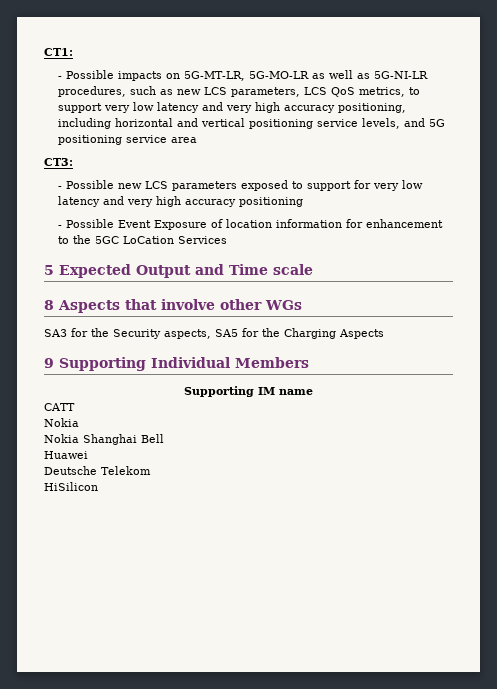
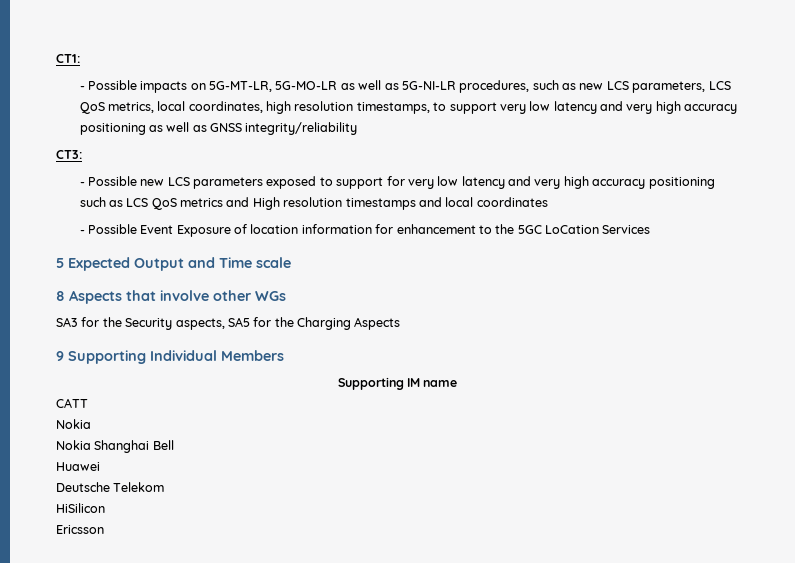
(406, 92) none -> [157,101,430,114] local coordinates, high resolution timestamps,
[338,103,407,113] [58,118,446,129] [58,135,198,145] positioning, including horizontal and vertical positioning service levels, and 5G positioning service area -> [79,122,358,135] positioning as well as GNSS integrity/reliability
(304, 202) none -> [79,197,548,210] such as LCS QoS metrics and High resolution timestamps and local coordinates
(98, 486) none -> [56,525,104,534] // Ericsson

